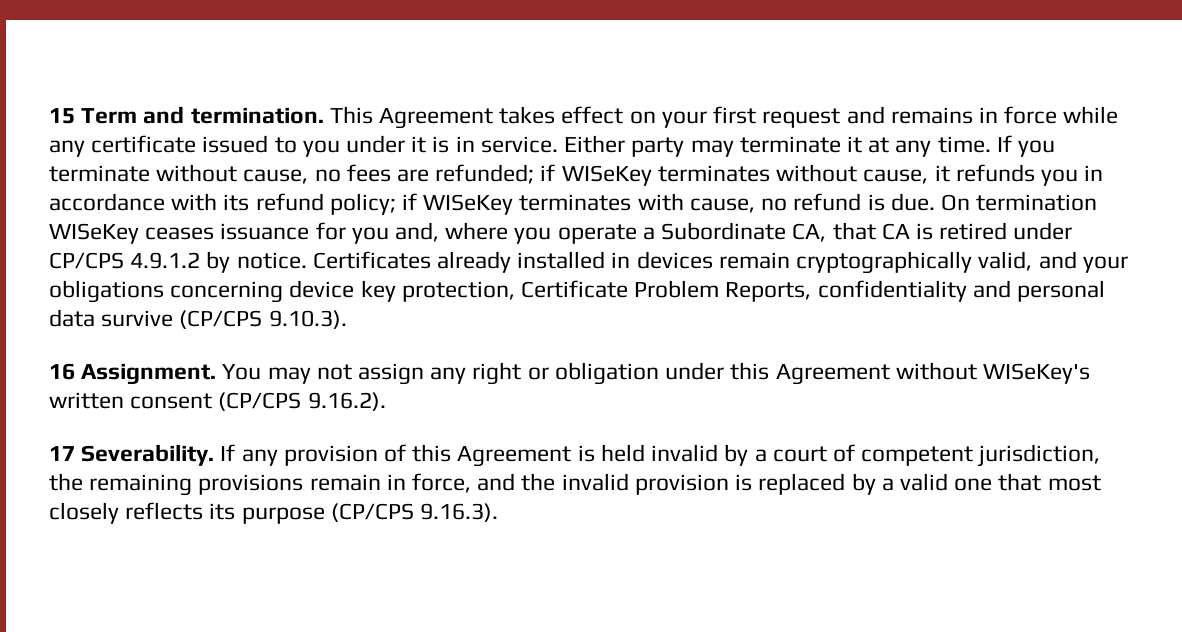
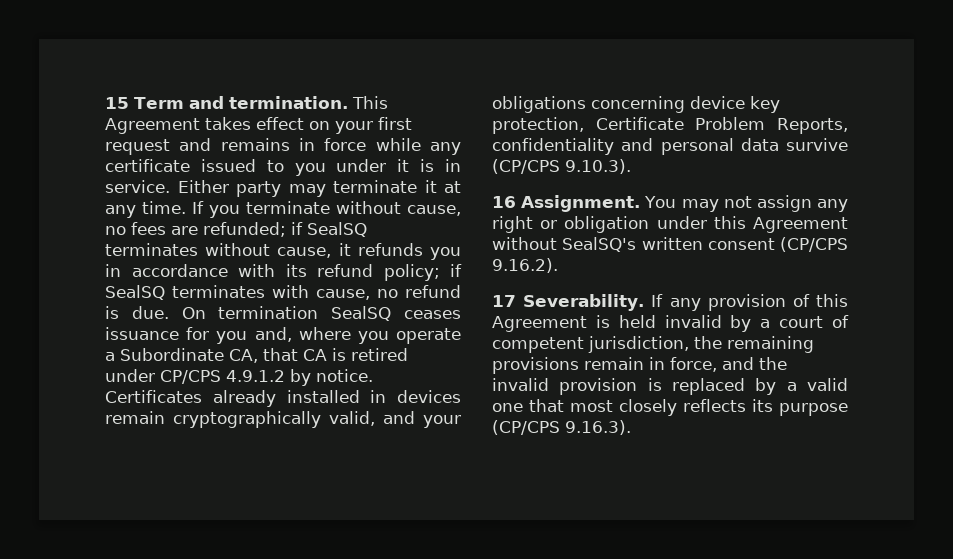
[561,165,652,186] WISeKey -> [307,222,367,237] SealSQ
[423,194,514,215] WISeKey -> [105,285,165,300] SealSQ
[49,223,139,244] WISeKey -> [331,306,392,321] SealSQ
[982,363,1090,384] WISeKey's -> [562,237,637,252] SealSQ's

